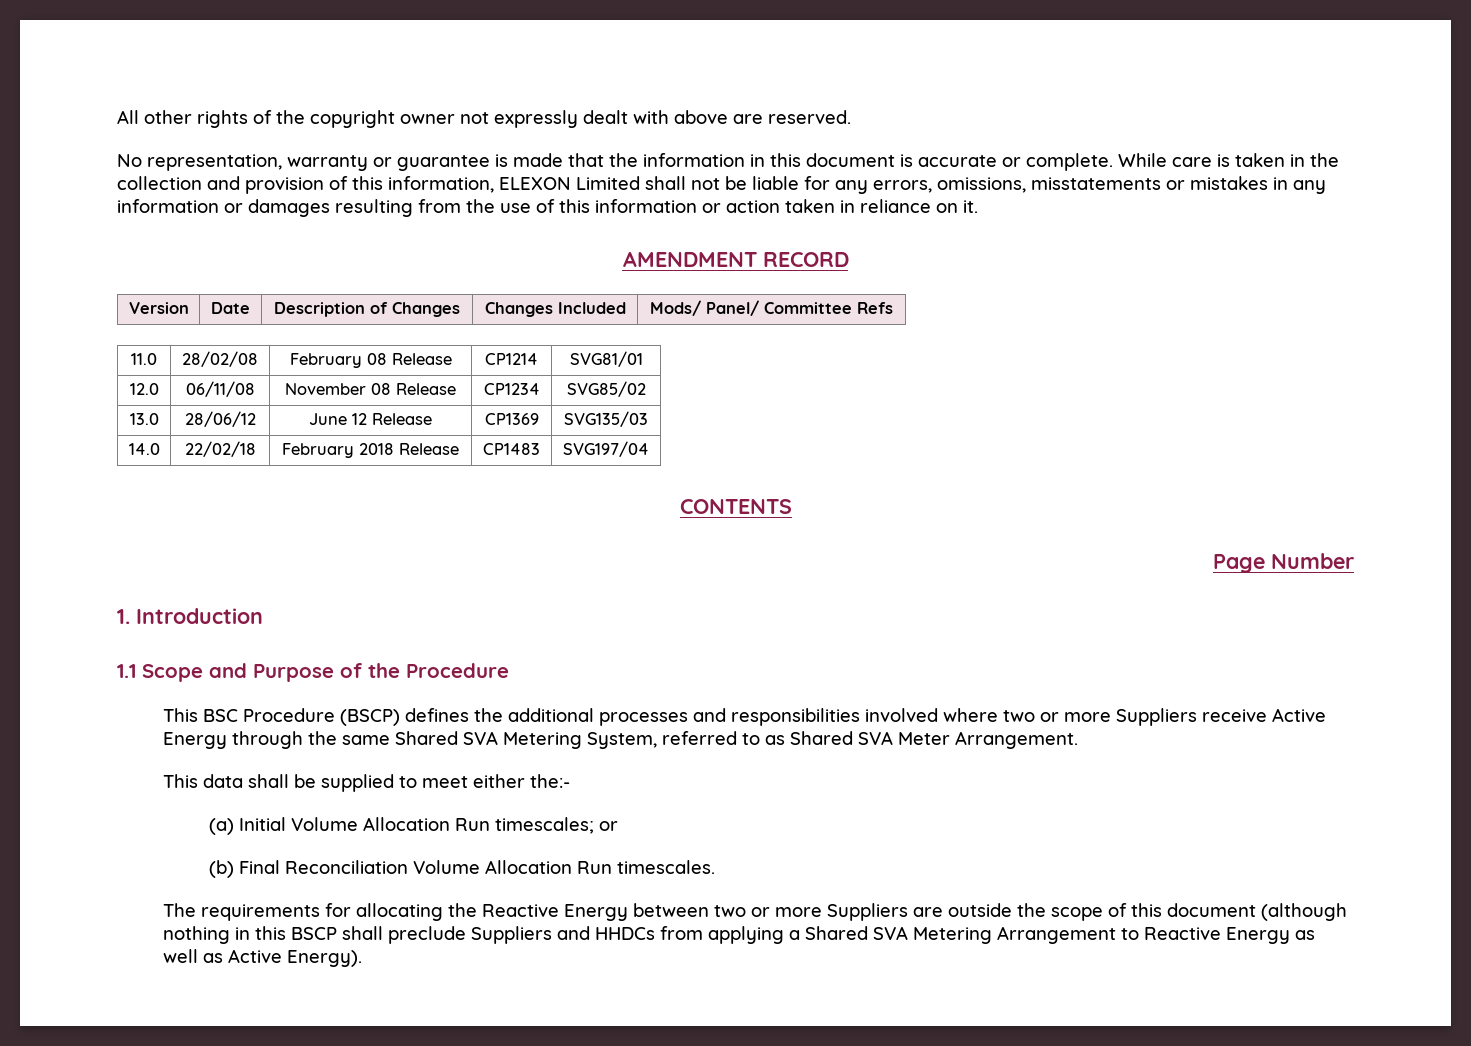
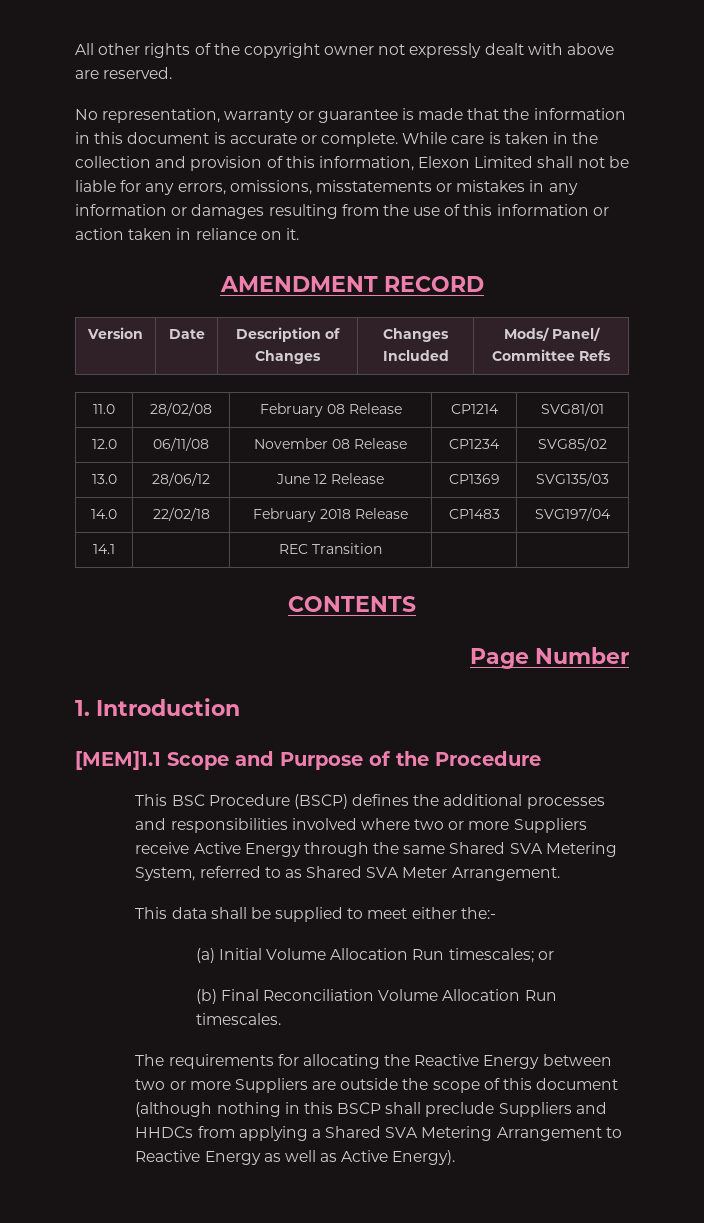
[499,177,571,190] ELEXON -> [418,156,471,168] Elexon
(649, 449) none -> [93,544,115,554] [279,543,382,554] // 14.1 | | REC Transition | |
[117,664,136,678] 1.1 -> [75,751,161,770] [MEM]1.1

